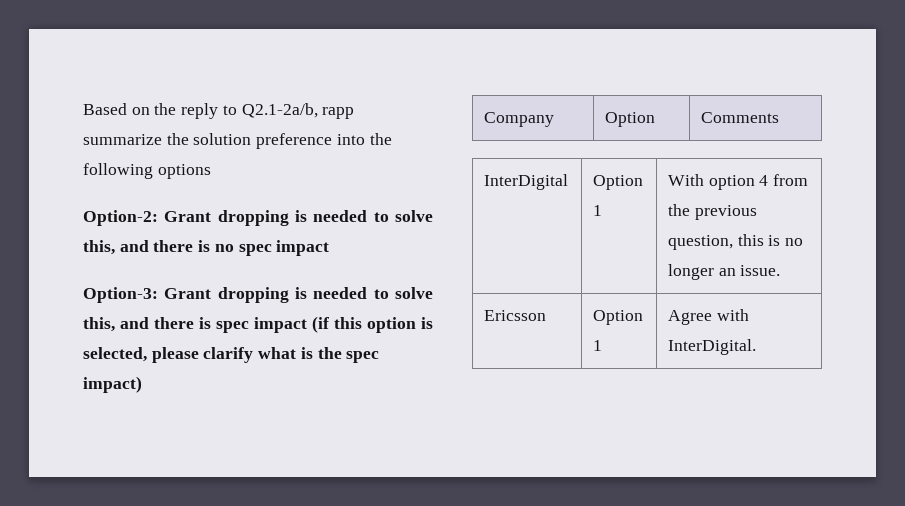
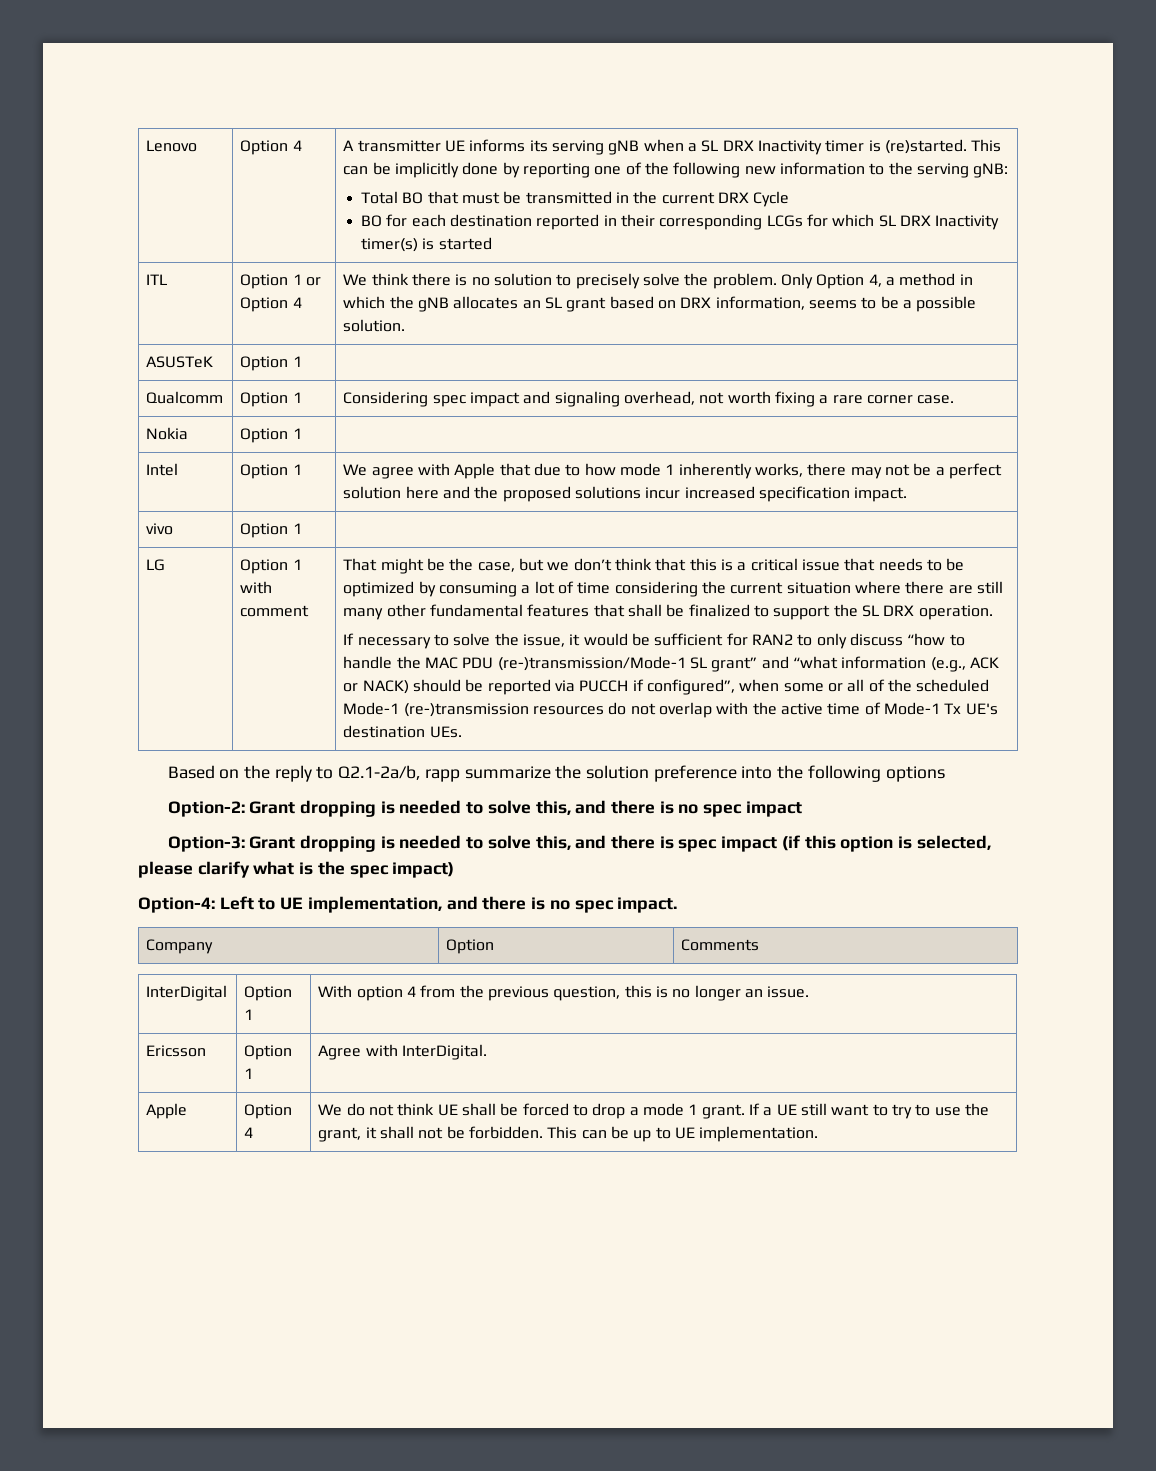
(83, 109) none -> [146,140,198,152] [240,140,302,155] [343,139,1002,155] [343,162,1009,178] [361,191,790,207] [361,214,1000,230] [361,237,492,252] [146,274,168,285] [240,274,322,289] [240,297,302,312] [343,273,973,289] [343,296,977,312] [343,319,406,332] [146,356,214,368] [240,356,302,371] [146,391,224,404] [240,392,302,407] [343,391,955,407] [146,427,189,440] [240,428,302,443] [146,463,179,476] [240,464,302,479] [343,463,1002,479] [343,486,908,502] [146,523,174,535] [240,523,302,538] [146,559,166,571] [240,559,302,574] [240,581,273,594] [240,605,310,617] [343,558,965,574] [343,581,1003,597] [343,604,993,620] [343,633,965,649] [343,656,999,672] [343,679,990,695] [343,702,998,718] [343,725,462,738] Lenovo | Option 4 | A transmitter UE informs its serving gNB when a SL DRX Inactivity timer is (re)started. This can be implicitly done by reporting one of the following new information to the serving gNB: // Total BO that must be transmitted in the current DRX Cycle // BO for each destination reported in their corresponding LCGs for which SL DRX Inactivity timer(s) is started // ITL | Option 1 or Option 4 | We think there is no solution to precisely solve the problem. Only Option 4, a method in which the gNB allocates an SL grant based on DRX information, seems to be a possible solution. // ASUSTeK | Option 1 | // Qualcomm | Option 1 | Considering spec impact and signaling overhead, not worth fixing a rare corner case. // Nokia | Option 1 | // Intel | Option 1 | We agree with Apple that due to how mode 1 inherently works, there may not be a perfect solution here and the proposed solutions incur increased specification impact. // vivo | Option 1 | // LG | Option 1 with comment | That might be the case, but we don’t think that this is a critical issue that needs to be optimized by consuming a lot of time considering the current situation where there are still many other fundamental features that shall be finalized to support the SL DRX operation. // If necessary to solve the issue, it would be sufficient for RAN2 to only discuss “how to handle the MAC PDU (re-)transmission/Mode-1 SL grant” and “what information (e.g., ACK or NACK) should be reported via PUCCH if configured”, when some or all of the scheduled Mode-1 (re-)transmission resources do not overlap with the active time of Mode-1 Tx UE's destination UEs. //
(142, 384) none -> [138,896,678,913] // Option-4: Left to UE implementation, and there is no spec impact.
(757, 347) none -> [146,1103,188,1119] [244,1104,293,1119] [244,1127,254,1138] [318,1103,989,1119] [318,1126,819,1142] // Apple | Option 4 | We do not think UE shall be forced to drop a mode 1 grant. If a UE still want to try to use the grant, it shall not be forbidden. This can be up to UE implementation.

